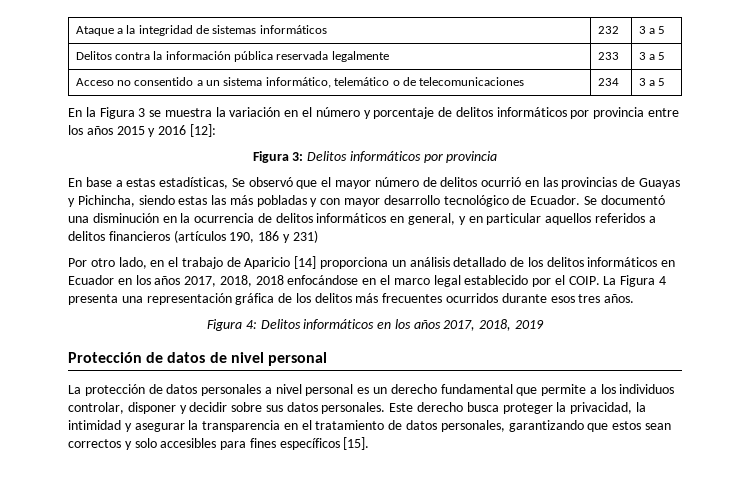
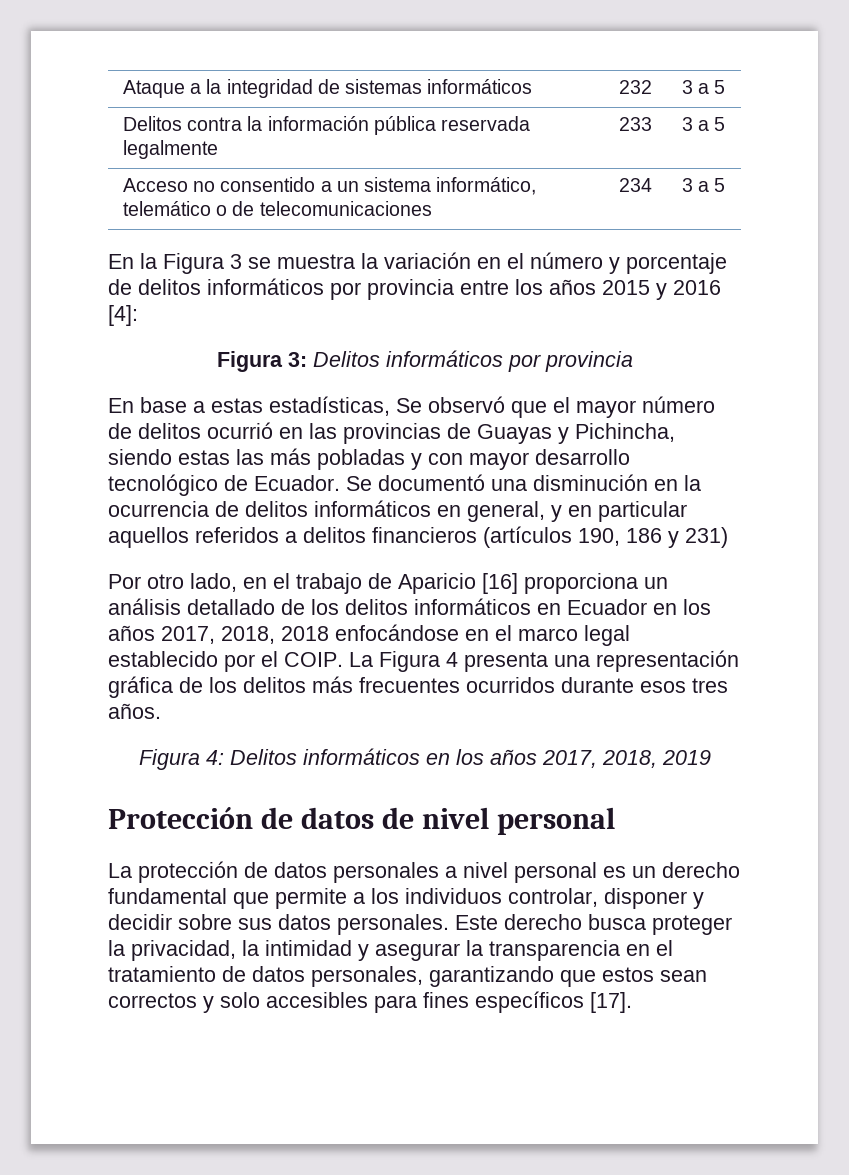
[189,124,216,137] [12]: -> [108,305,138,326] [4]:
[294,256,317,269] [14] -> [482,573,518,594] [16]
[343,437,370,450] [15]. -> [590,992,632,1013] [17].

